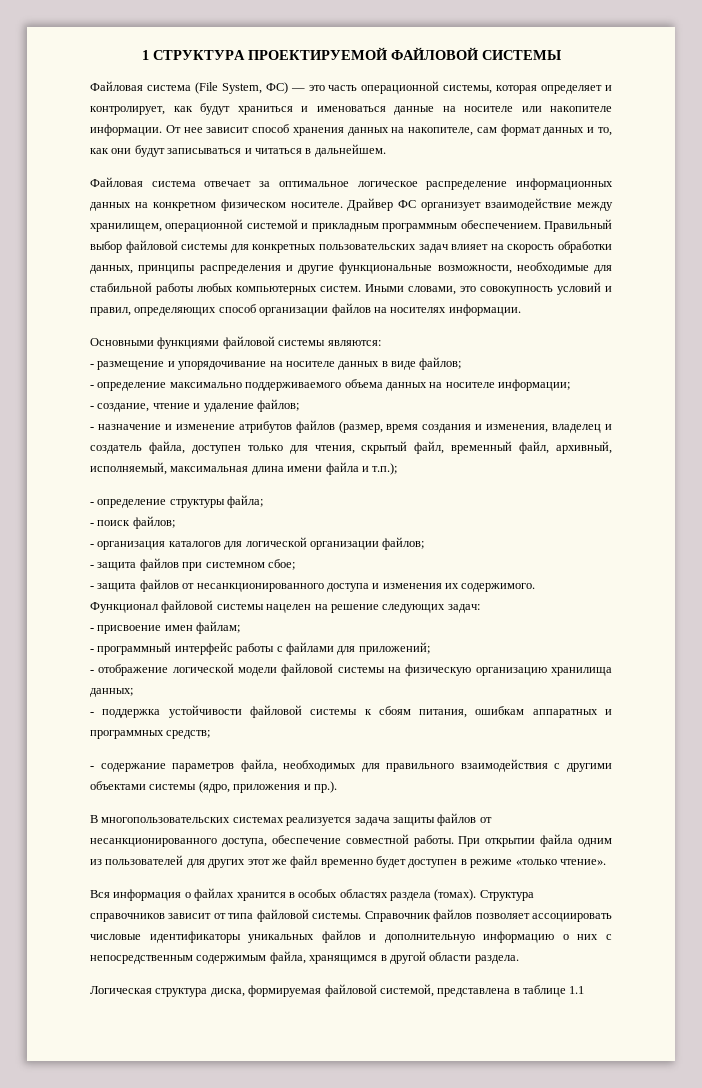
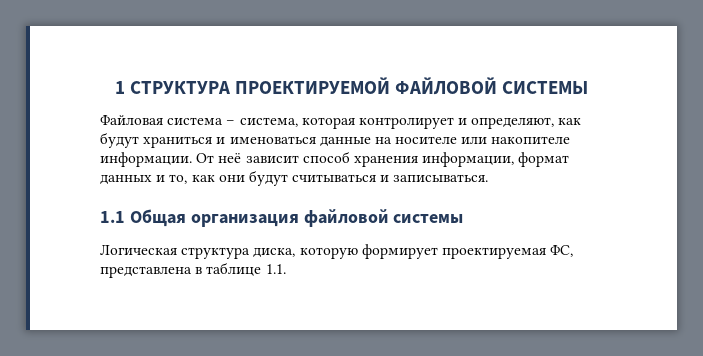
[194,81,612,94] [90,106,165,115] (File System, ФС) — это часть операционной системы, которая определяет и контролирует, -> [226,117,555,129] – система, которая контролирует и определяют,
[183,127,203,133] нее -> [218,153,242,163] неё
[347,127,497,136] данных на накопителе, сам -> [422,152,515,167] информации,
[167,144,386,157] [90,177,613,190] [90,198,614,211] [90,219,612,232] [90,240,613,253] [90,262,612,274] [90,282,612,295] [90,303,521,316] [90,336,381,349] [90,357,462,370] [90,379,570,391] [90,399,299,412] [90,420,613,433] [90,441,612,454] [90,462,398,475] [90,495,264,508] [90,516,175,529] [90,537,425,550] [90,558,295,571] [90,579,536,592] [90,600,480,613] [90,621,241,634] [90,642,430,655] [90,663,612,676] [90,688,133,697] [90,705,613,718] [90,730,211,739] [90,759,612,772] [90,781,337,793] [90,813,492,826] [90,834,612,847] [90,855,606,868] [90,888,534,901] [90,909,613,922] [90,930,612,943] [90,951,519,964] записываться и читаться в дальнейшем. // Файловая система отвечает за оптимальное логическое распределение информационных данных на конкретном физическом носителе. Драйвер ФС организует взаимодействие между хранилищем, операционной системой и прикладным программным обеспечением. Правильный выбор файловой системы для конкретных пользовательских задач влияет на скорость обработки данных, принципы распределения и другие функциональные возможности, необходимые для стабильной работы любых компьютерных систем. Иными словами, это совокупность условий и правил, определяющих способ организации файлов на носителях информации. // Основными функциями файловой системы являются: // - размещение и упорядочивание на носителе данных в виде файлов; // - определение максимально поддерживаемого объема данных на носителе информации; // - создание, чтение и удаление файлов; // - назначение и изменение атрибутов файлов (размер, время создания и изменения, владелец и создатель файла, доступен только для чтения, скрытый файл, временный файл, архивный, исполняемый, максимальная длина имени файла и т.п.); // - определение структуры файла; // - поиск файлов; // - организация каталогов для логической организации файлов; // - защита файлов при системном сбое; // - защита файлов от несанкционированного доступа и изменения их содержимого. // Функционал файловой системы нацелен на решение следующих задач: // - присвоение имен файлам; // - программный интерфейс работы с файлами для приложений; // - отображение логической модели файловой системы на физическую организацию хранилища данных; // - поддержка устойчивости файловой системы к сбоям питания, ошибкам аппаратных и программных средств; // - содержание параметров файла, необходимых для правильного взаимодействия с другими объектами системы (ядро, приложения и пр.). // В многопользовательских системах реализуется задача защиты файлов от несанкционированного доступа, обеспечение совместной работы. При открытии файла одним из пользователей для других этот же файл временно будет доступен в режиме «только чтение». // Вся информация о файлах хранится в особых областях раздела (томах). Структура справочников зависит от типа файловой системы. Справочник файлов позволяет ассоциировать числовые идентификаторы уникальных файлов и дополнительную информацию о них с непосредственным содержимым файла, хранящимся в другой области раздела. -> [292,174,489,182] [100,209,464,227] считываться и записываться. // 1.1 Общая организация файловой системы
[248,984,434,997] формируемая файловой системой, -> [299,244,574,259] которую формирует проектируемая ФС,
[569,986,585,994] 1.1 -> [265,264,286,274] 1.1.

